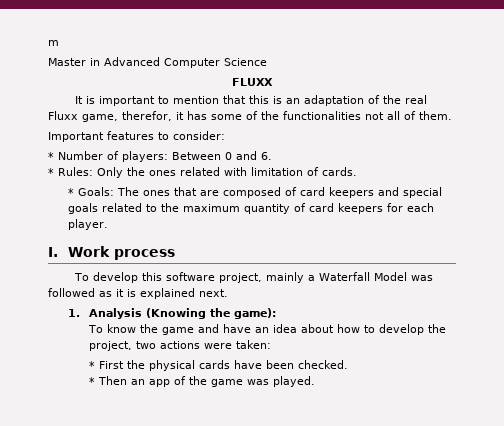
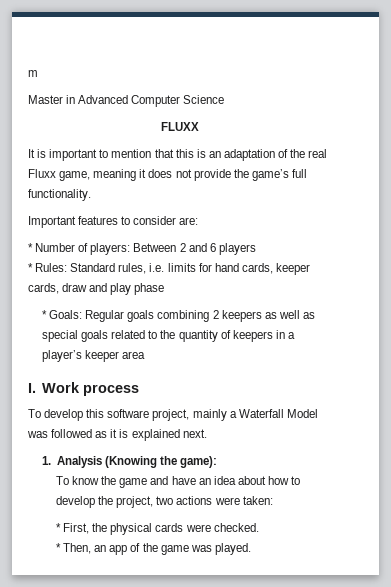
[122,111,452,121] therefor, it has some of the functionalities not all of them. -> [93,169,307,181] [28,189,91,201] meaning it does not provide the game’s full functionality.
[173,131,225,140] consider: -> [133,216,199,225] consider are:
[225,151,272,160] [48,167,357,178] [68,187,400,198] 0 and 6. // * Rules: Only the ones related with limitation of cards. // * Goals: The ones that are composed of card keepers and -> [179,243,256,255] [28,263,310,275] [28,283,165,295] [42,310,315,322] 2 and 6 players // * Rules: Standard rules, i.e. limits for hand cards, keeper cards, draw and play phase // * Goals: Regular goals combining 2 keepers as well as
[183,204,241,212] maximum -> (176, 334) none
[309,203,435,214] [68,219,109,230] card keepers for each player. -> [232,330,295,342] [42,350,146,362] keepers in a player’s keeper area
[98,361,124,369] First -> [63,523,90,534] First,
[233,360,294,369] have been -> [185,524,211,532] were
[97,376,127,385] Then -> [63,543,92,554] Then,

